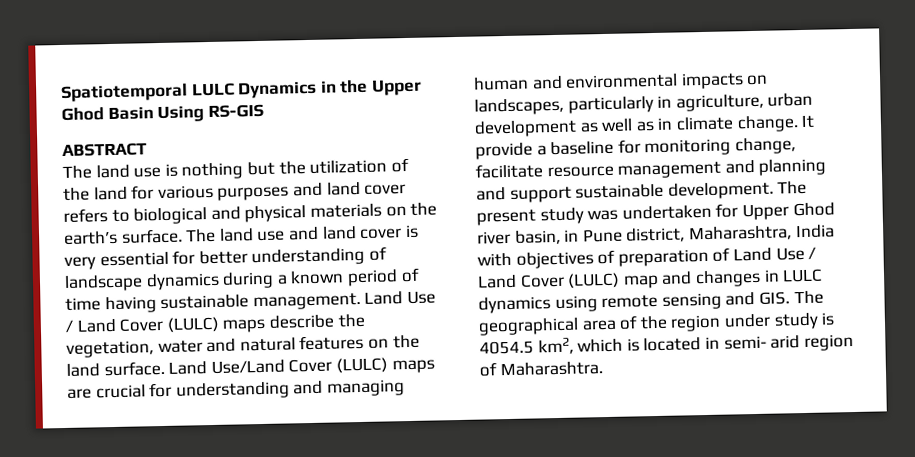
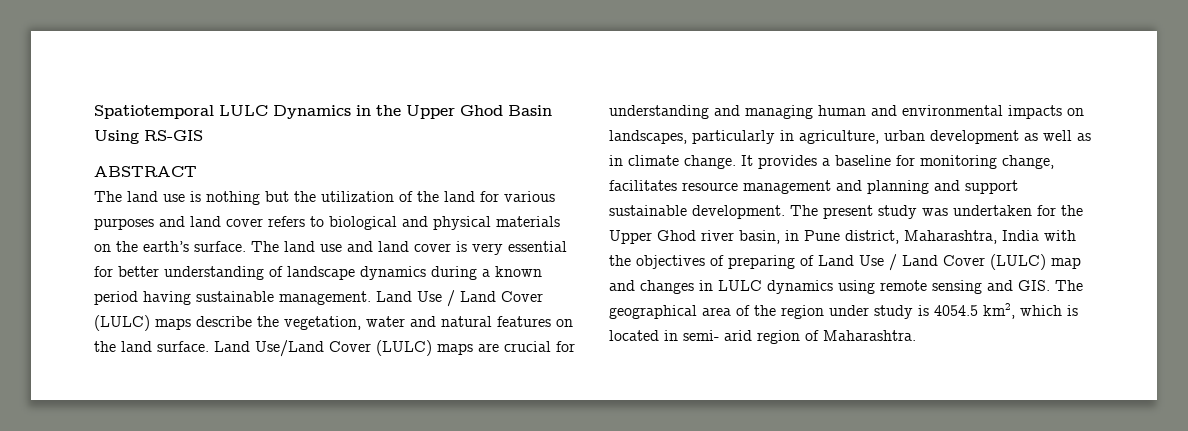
[400,267,420,283] [65,297,101,311] of time -> (138, 298) none
[475,142,533,160] provide -> [758,155,817,169] provides
[475,163,543,179] facilitate -> [609,180,677,191] facilitates
(739, 210) none -> [1061,205,1083,216] the
(512, 259) none -> [609,255,631,266] the
[617,248,709,267] preparation -> [728,255,795,269] preparing

